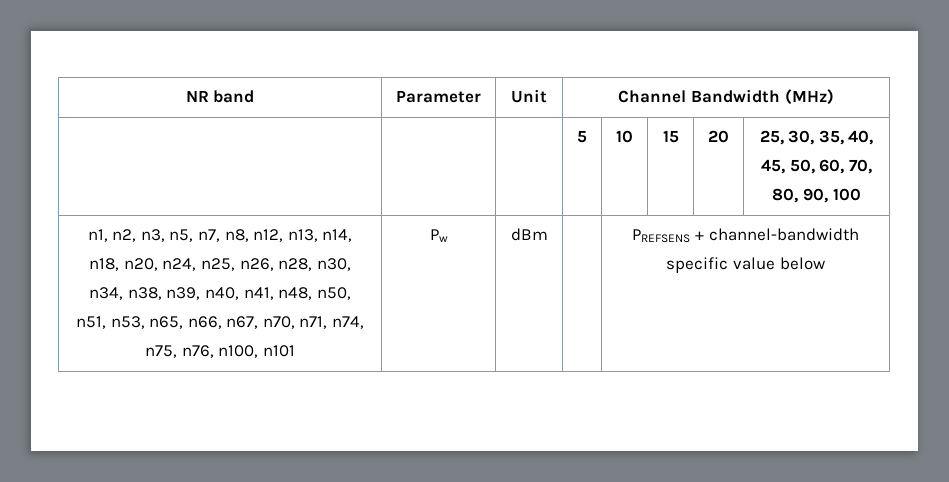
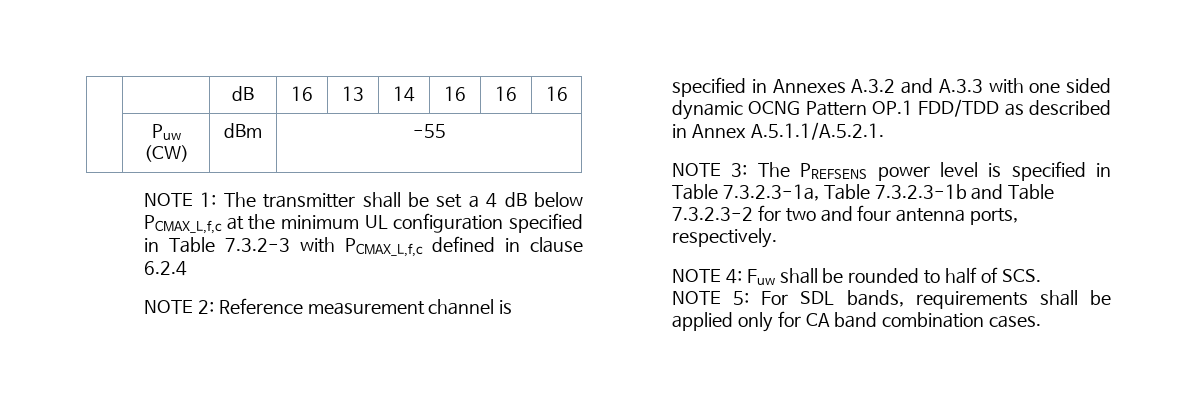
[185,90,255,103] [396,90,481,103] [511,89,547,103] [618,89,834,105] [577,130,587,143] [616,130,633,143] [662,130,679,143] [708,130,729,143] [759,130,874,145] [761,159,872,174] [772,188,861,203] [87,229,353,242] [89,258,351,271] [89,287,351,300] [75,316,365,329] [145,345,295,358] [429,229,448,242] [510,228,548,241] [632,228,859,243] [666,257,825,273] NR band | Parameter | Unit | Channel Bandwidth (MHz) // | | | 5 | 10 | 15 | 20 | 25, 30, 35, 40, 45, 50, 60, 70, 80, 90, 100 // n1, n2, n3, n5, n7, n8, n12, n13, n14, n18, n20, n24, n25, n26, n28, n30, n34, n38, n39, n40, n41, n48, n50, n51, n53, n65, n66, n67, n70, n71, n74, n75, n76, n100, n101 | Pw | dBm | | PREFSENS + channel-bandwidth specific value below -> [232,86,254,101] [291,86,313,101] [342,86,364,101] [393,86,415,102] [444,86,466,101] [495,86,517,101] [545,86,568,101] [151,124,181,140] [143,145,189,162] [224,123,262,138] [412,124,446,138] [144,192,583,208] [144,213,583,234] [144,236,584,257] [144,261,188,276] [144,298,513,315] [672,77,1111,97] [672,99,1111,120] [672,122,884,140] [672,161,1111,181] [672,184,1055,201] [672,205,1019,225] [672,228,778,248] [672,267,1041,285] [672,290,1111,309] [672,311,1042,332] | | dB | 16 | 13 | 14 | 16 | 16 | 16 // | Puw (CW) | dBm | -55 // NOTE 1: The transmitter shall be set a 4 dB below PCMAX_L,f,c at the minimum UL configuration specified in Table 7.3.2-3 with PCMAX_L,f,c defined in clause 6.2.4 // NOTE 2: Reference measurement channel is specified in Annexes A.3.2 and A.3.3 with one sided dynamic OCNG Pattern OP.1 FDD/TDD as described in Annex A.5.1.1/A.5.2.1. // NOTE 3: The PREFSENS power level is specified in Table 7.3.2.3-1a, Table 7.3.2.3-1b and Table 7.3.2.3-2 for two and four antenna ports, respectively. // NOTE 4: Fuw shall be rounded to half of SCS. // NOTE 5: For SDL bands, requirements shall be applied only for CA band combination cases.

